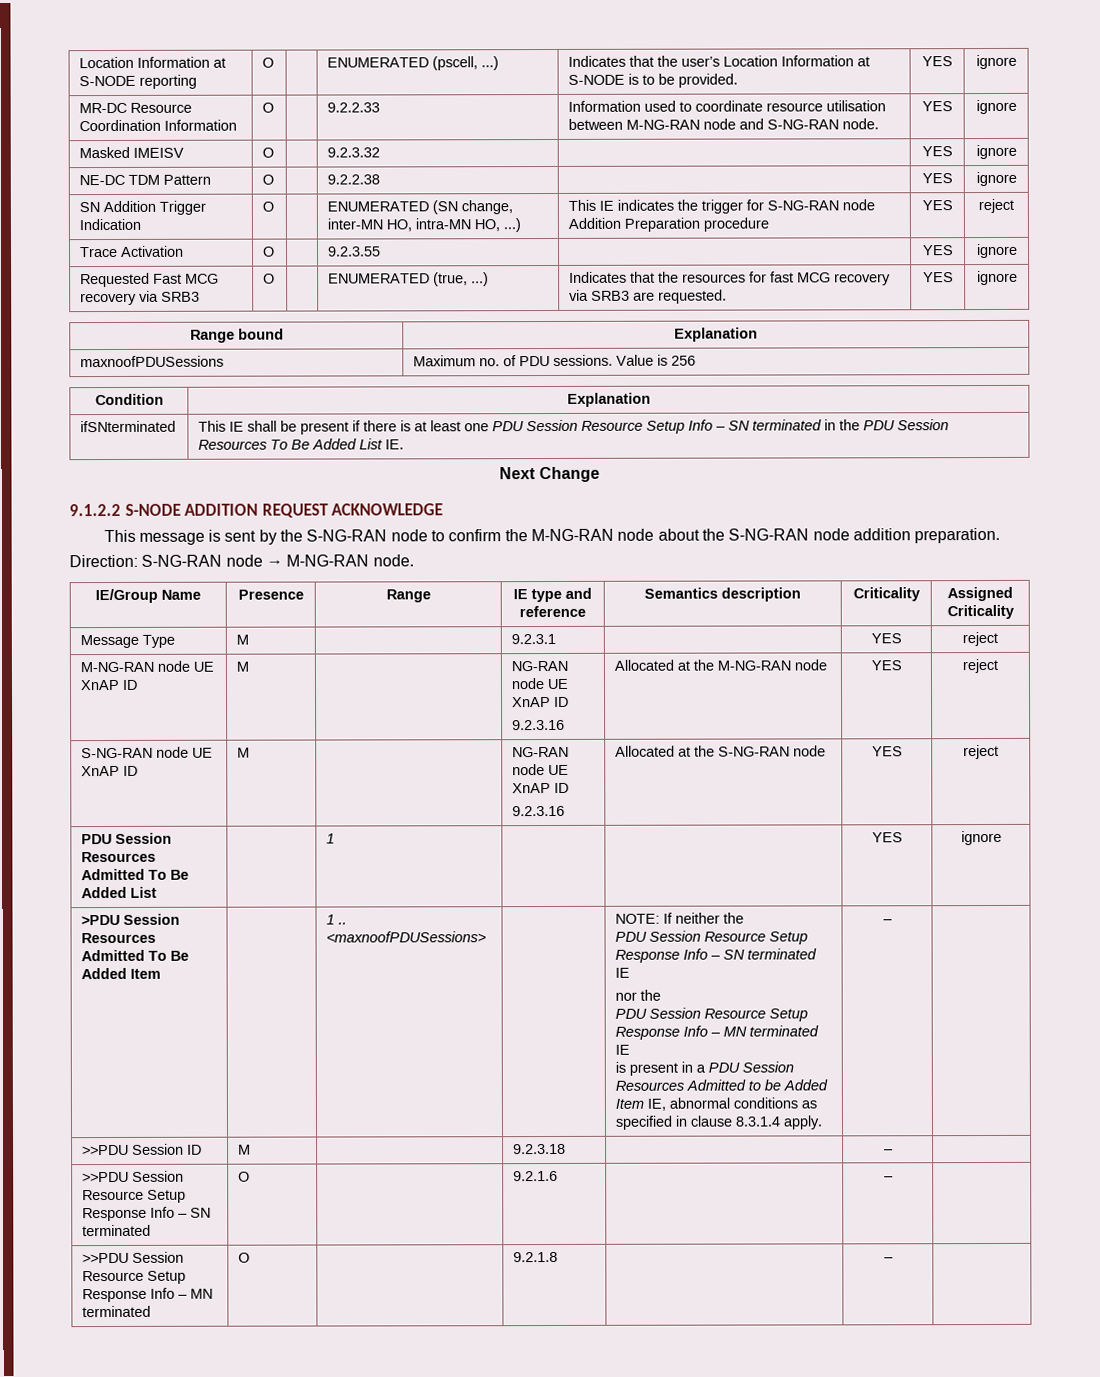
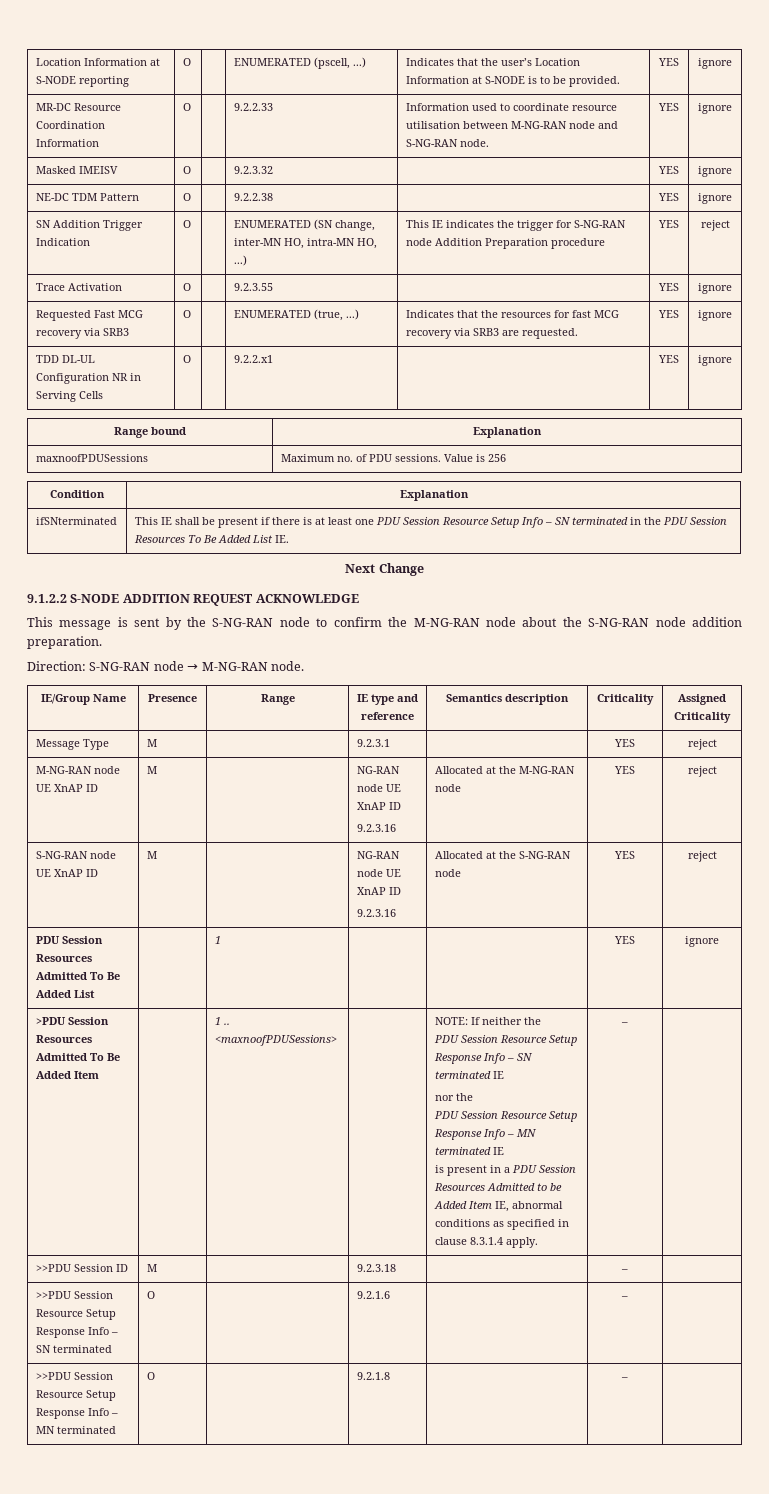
(1018, 278) none -> [35,355,95,363] [35,373,141,384] [35,391,103,402] [182,355,191,363] [233,355,273,363] [658,355,679,363] [698,355,732,366] // TDD DL-UL Configuration NR in Serving Cells | O | | 9.2.2.x1 | | YES | ignore

